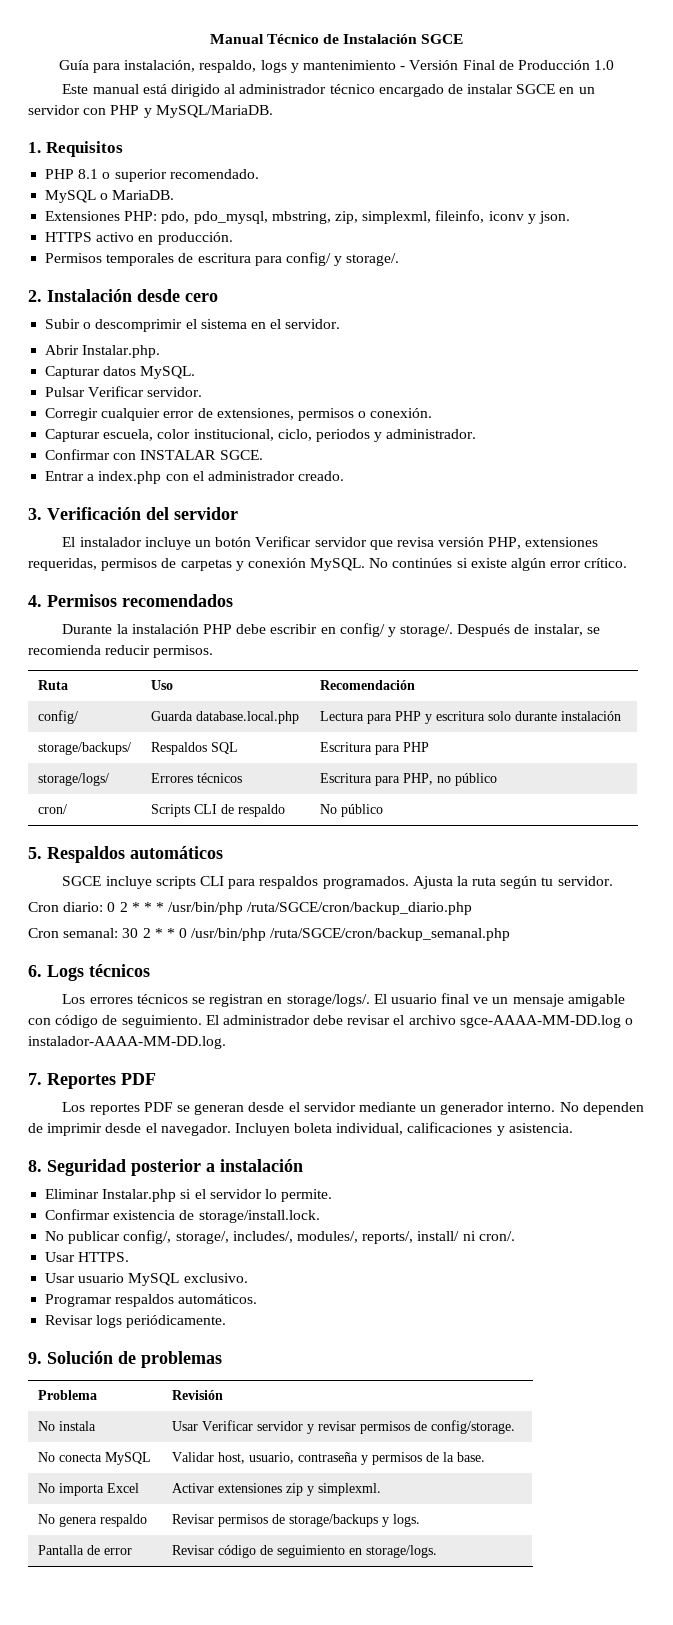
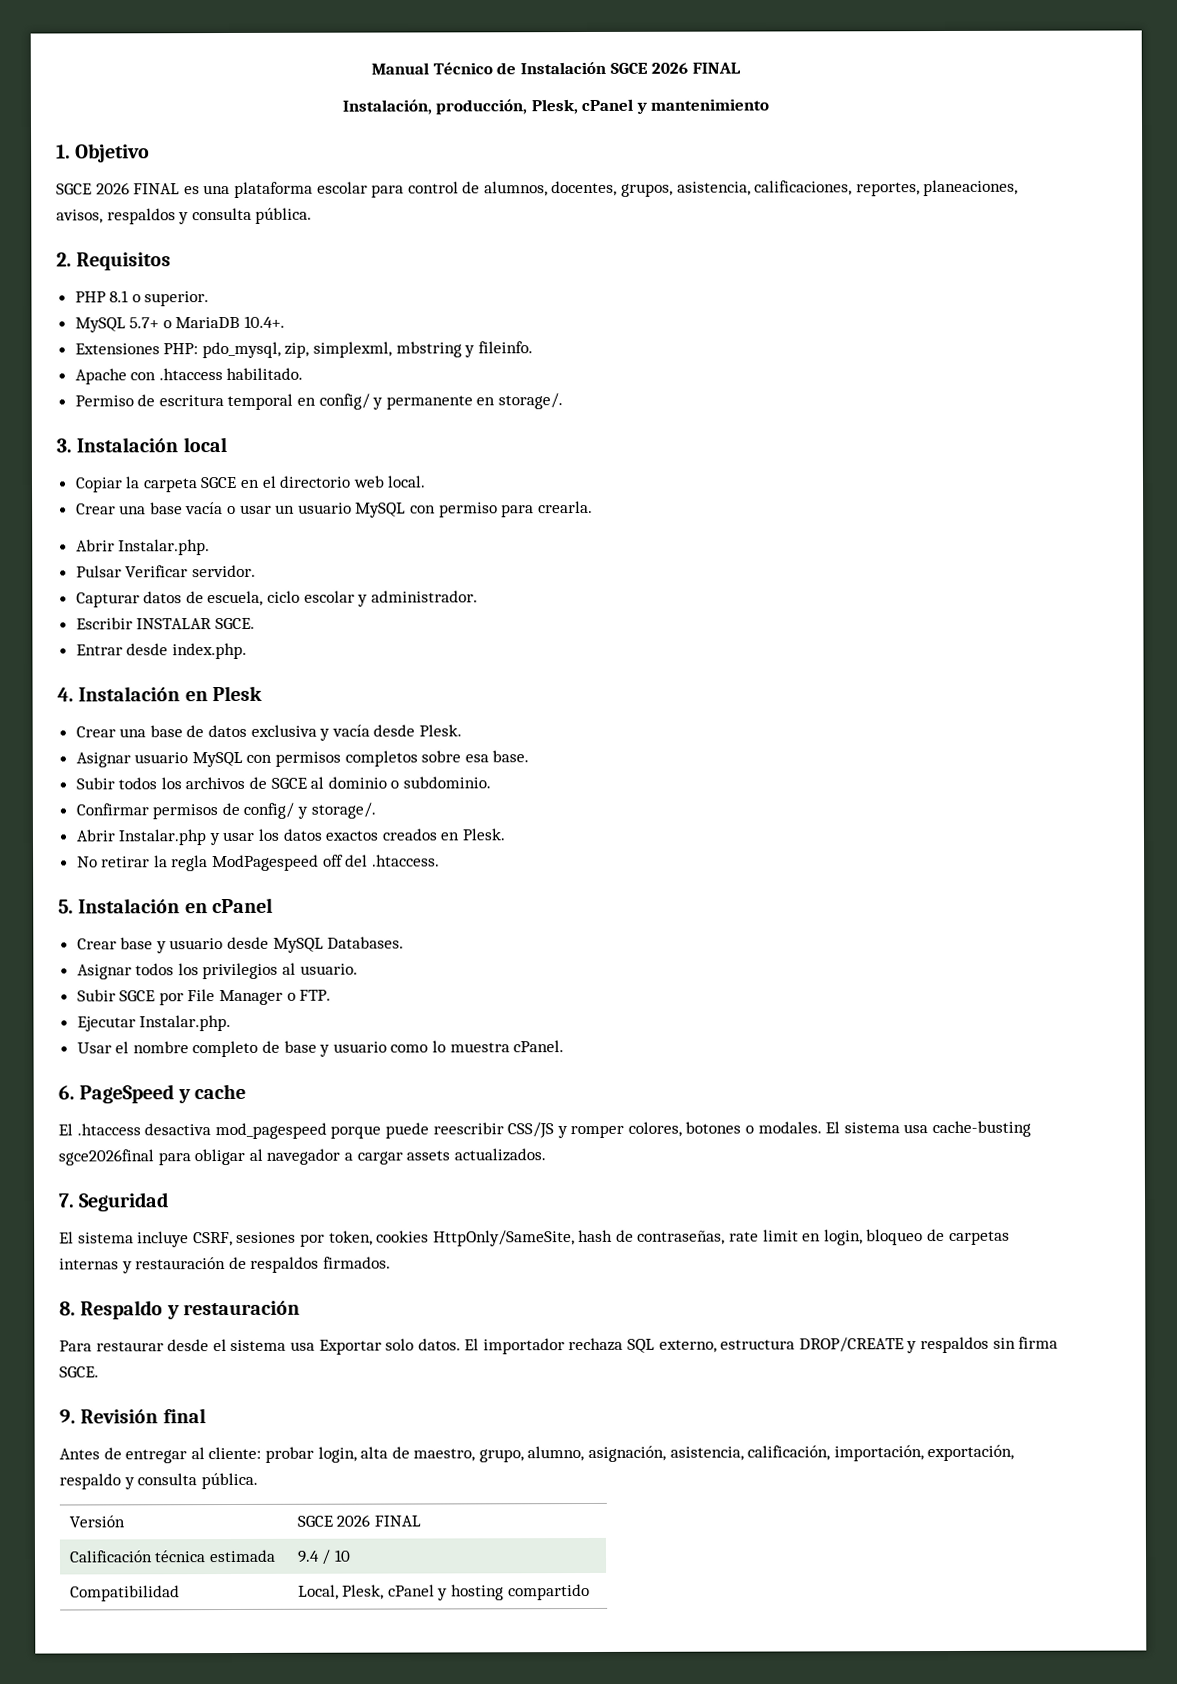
[58,60,615,73] [62,84,595,97] [28,105,273,118] [28,142,41,153] // Guía para instalación, respaldo, logs y mantenimiento - Versión Final de Producción 1.0 // Este manual está dirigido al administrador técnico encargado de instalar SGCE en un servidor con PHP y MySQL/MariaDB. // 1. -> [651,62,741,74] [341,98,770,115] [56,143,151,163] [56,179,1019,198] [56,207,313,225] [56,252,72,267] 2026 FINAL // Instalación, producción, Plesk, cPanel y mantenimiento // 1. Objetivo // SGCE 2026 FINAL es una plataforma escolar para control de alumnos, docentes, grupos, asistencia, calificaciones, reportes, planeaciones, avisos, respaldos y consulta pública. // 2.
[114,169,259,182] [45,190,175,203] [45,210,570,224] [45,232,233,245] [45,252,400,266] [28,289,218,302] [45,319,341,332] superior recomendado. // MySQL o MariaDB. // Extensiones PHP: pdo, pdo_mysql, mbstring, zip, simplexml, fileinfo, iconv y json. // HTTPS activo en producción. // Permisos temporales de escritura para config/ y storage/. // 2. Instalación desde cero // Subir o descomprimir el sistema en el servidor. -> [144,291,210,307] [74,315,286,333] [74,341,533,359] [74,367,304,385] [74,393,564,411] [56,437,227,453] [74,475,427,493] [75,500,593,518] superior. // MySQL 5.7+ o MariaDB 10.4+. // Extensiones PHP: pdo_mysql, zip, simplexml, mbstring y fileinfo. // Apache con .htaccess habilitado. // Permiso de escritura temporal en config/ y permanente en storage/. // 3. Instalación local // Copiar la carpeta SGCE en el directorio web local. // Crear una base vacía o usar un usuario MySQL con permiso para crearla.
[45,366,196,379] // Capturar datos MySQL. -> (211, 547) none
[45,408,433,421] [45,429,370,442] Corregir cualquier error de extensiones, permisos o conexión. // Capturar escuela, color institucional, ciclo, periodos -> [75,590,355,608] Capturar datos de escuela, ciclo escolar
[45,449,137,460] Confirmar con -> [75,617,133,630] Escribir
[87,471,345,484] [28,507,238,520] [62,536,599,550] [28,558,628,571] [28,594,233,607] [62,623,600,637] [28,645,214,658] [37,680,68,690] [150,680,173,690] [319,680,415,690] [37,710,78,724] [150,711,299,724] [319,711,621,724] [37,742,131,755] [150,742,238,755] [319,742,429,755] [37,773,109,786] [150,773,242,783] [319,773,497,786] [37,804,67,814] [150,804,285,817] [319,804,383,817] [28,846,223,863] [62,876,613,889] [28,902,473,915] [28,928,511,941] [28,964,150,981] [62,993,625,1007] [28,1015,634,1028] [28,1036,226,1049] [28,1073,156,1089] [62,1102,644,1115] [28,1122,573,1136] [28,1159,303,1176] [45,1189,333,1202] [45,1209,320,1223] [45,1230,515,1244] [45,1252,130,1262] [45,1273,248,1286] [45,1294,258,1307] [45,1315,227,1328] [28,1351,222,1368] [37,1390,97,1400] [171,1390,223,1400] [37,1421,96,1431] [171,1420,515,1434] [37,1452,151,1465] [171,1452,485,1465] [37,1483,139,1496] [171,1483,381,1496] [37,1514,147,1527] [171,1514,420,1527] [37,1545,132,1555] [171,1545,437,1558] a index.php con el administrador creado. // 3. Verificación del servidor // El instalador incluye un botón Verificar servidor que revisa versión PHP, extensiones requeridas, permisos de carpetas y conexión MySQL. No continúes si existe algún error crítico. // 4. Permisos recomendados // Durante la instalación PHP debe escribir en config/ y storage/. Después de instalar, se recomienda reducir permisos. // Ruta | Uso | Recomendación // config/ | Guarda database.local.php | Lectura para PHP y escritura solo durante instalación // storage/backups/ | Respaldos SQL | Escritura para PHP // storage/logs/ | Errores técnicos | Escritura para PHP, no público // cron/ | Scripts CLI de respaldo | No público // 5. Respaldos automáticos // SGCE incluye scripts CLI para respaldos programados. Ajusta la ruta según tu servidor. // Cron diario: 0 2 * * * /usr/bin/php /ruta/SGCE/cron/backup_diario.php // Cron semanal: 30 2 * * 0 /usr/bin/php /ruta/SGCE/cron/backup_semanal.php // 6. Logs técnicos // Los errores técnicos se registran en storage/logs/. El usuario final ve un mensaje amigable con código de seguimiento. El administrador debe revisar el archivo sgce-AAAA-MM-DD.log o instalador-AAAA-MM-DD.log. // 7. Reportes PDF // Los reportes PDF se generan desde el servidor mediante un generador interno. No dependen de imprimir desde el navegador. Incluyen boleta individual, calificaciones y asistencia. // 8. Seguridad posterior a instalación // Eliminar Instalar.php si el servidor lo permite. // Confirmar existencia de storage/install.lock. // No publicar config/, storage/, includes/, modules/, reports/, install/ ni cron/. // Usar HTTPS. // Usar usuario MySQL exclusivo. // Programar respaldos automáticos. // Revisar logs periódicamente. // 9. Solución de problemas // Problema | Revisión // No instala | Usar Verificar servidor y revisar permisos de config/storage. // No conecta MySQL | Validar host, usuario, contraseña y permisos de la base. // No importa Excel | Activar extensiones zip y simplexml. // No genera respaldo | Revisar permisos de storage/backups y logs. // Pantalla de error | Revisar código de seguimiento en storage/logs. -> [126,642,247,660] [57,685,263,702] [75,724,463,741] [75,750,530,768] [75,776,492,790] [75,802,376,820] [75,828,506,846] [76,854,440,872] [58,897,274,914] [76,936,405,954] [76,962,358,980] [76,989,332,1006] [76,1014,232,1032] [76,1040,565,1058] [58,1083,247,1104] [58,1120,1032,1140] [58,1148,546,1166] [58,1192,170,1212] [59,1229,1010,1248] [59,1256,391,1274] [59,1300,301,1320] [59,1336,1059,1355] [59,1366,99,1378] [59,1408,206,1424] [59,1444,1015,1464] [59,1472,258,1490] [68,1515,125,1528] [296,1514,421,1527] [68,1549,276,1563] [296,1549,351,1565] [69,1585,180,1602] [297,1584,590,1601] desde index.php. // 4. Instalación en Plesk // Crear una base de datos exclusiva y vacía desde Plesk. // Asignar usuario MySQL con permisos completos sobre esa base. // Subir todos los archivos de SGCE al dominio o subdominio. // Confirmar permisos de config/ y storage/. // Abrir Instalar.php y usar los datos exactos creados en Plesk. // No retirar la regla ModPagespeed off del .htaccess. // 5. Instalación en cPanel // Crear base y usuario desde MySQL Databases. // Asignar todos los privilegios al usuario. // Subir SGCE por File Manager o FTP. // Ejecutar Instalar.php. // Usar el nombre completo de base y usuario como lo muestra cPanel. // 6. PageSpeed y cache // El .htaccess desactiva mod_pagespeed porque puede reescribir CSS/JS y romper colores, botones o modales. El sistema usa cache-busting sgce2026final para obligar al navegador a cargar assets actualizados. // 7. Seguridad // El sistema incluye CSRF, sesiones por token, cookies HttpOnly/SameSite, hash de contraseñas, rate limit en login, bloqueo de carpetas internas y restauración de respaldos firmados. // 8. Respaldo y restauración // Para restaurar desde el sistema usa Exportar solo datos. El importador rechaza SQL externo, estructura DROP/CREATE y respaldos sin firma SGCE. // 9. Revisión final // Antes de entregar al cliente: probar login, alta de maestro, grupo, alumno, asignación, asistencia, calificación, importación, exportación, respaldo y consulta pública. // Versión | SGCE 2026 FINAL // Calificación técnica estimada | 9.4 / 10 // Compatibilidad | Local, Plesk, cPanel y hosting compartido

